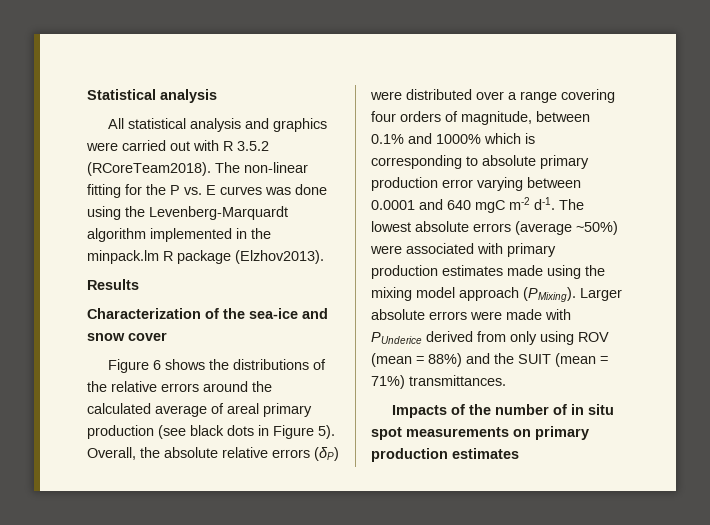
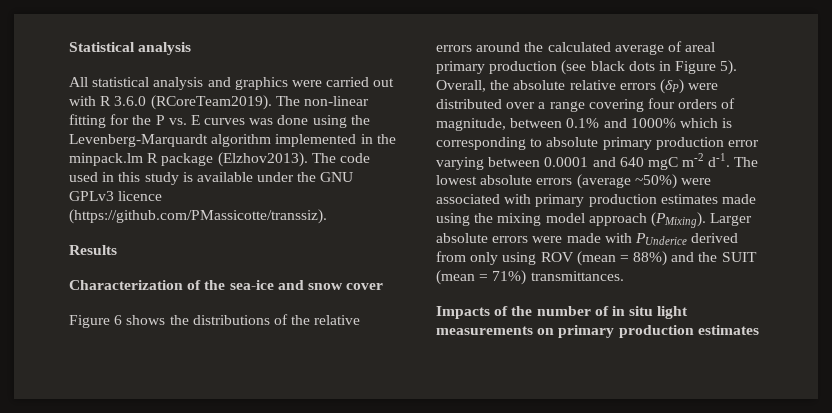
[237,141,269,151] [87,162,211,176] 3.5.2 (RCoreTeam2018). -> [114,95,272,110] 3.6.0 (RCoreTeam2019).
(324, 257) none -> [311,153,370,163] [69,172,354,185] [69,191,163,201] [69,209,327,224] The code used in this study is available under the GNU GPLv3 licence (https://github.com/PMassicotte/transsiz).
[371,427,402,440] spot -> [657,306,689,319] light

